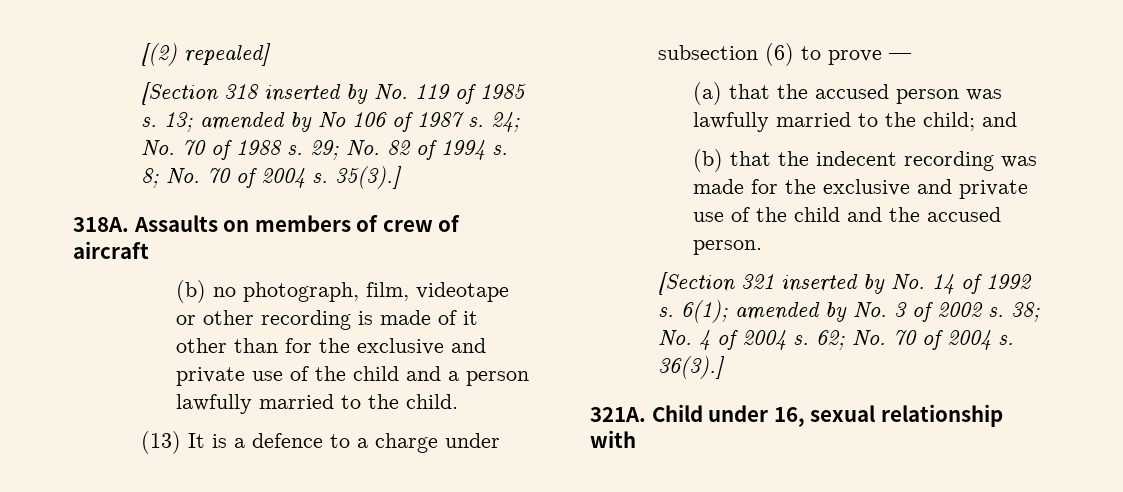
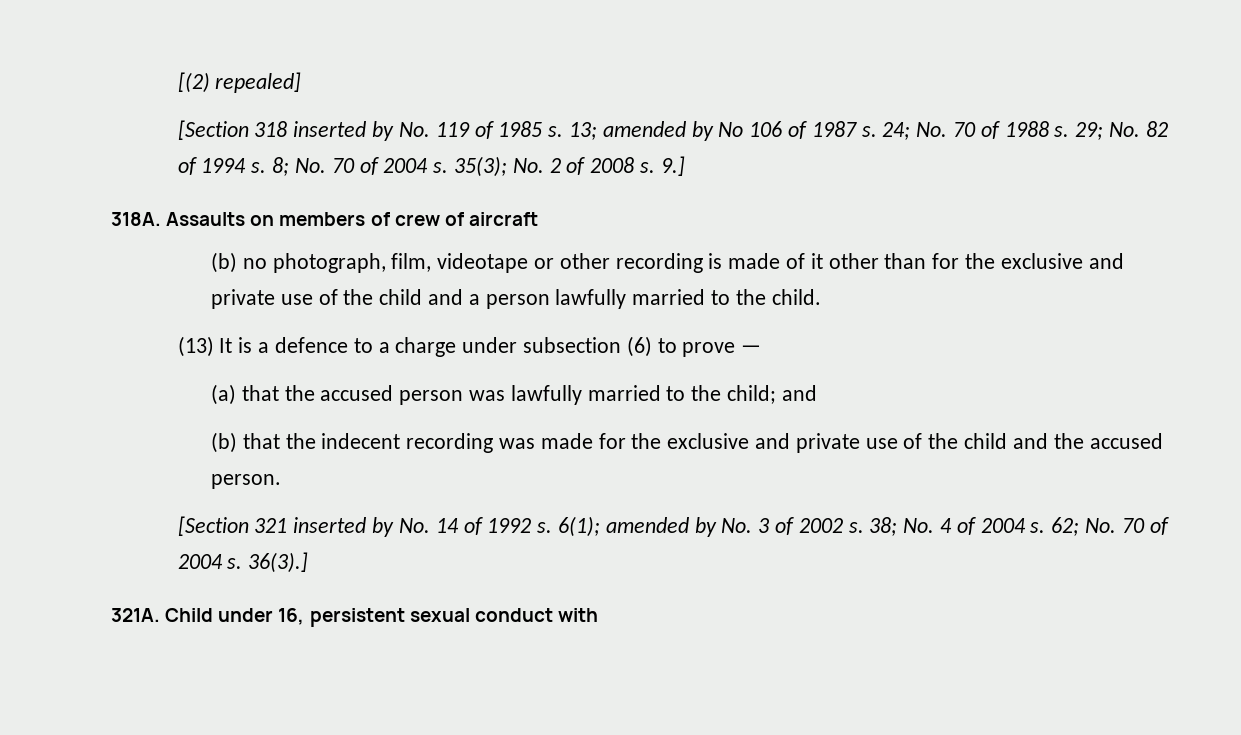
[335,166,403,189] 35(3).] -> [453,156,685,177] 35(3); No. 2 of 2008 s. 9.]
[810,404,1003,427] sexual relationship -> [309,608,553,627] persistent sexual conduct

